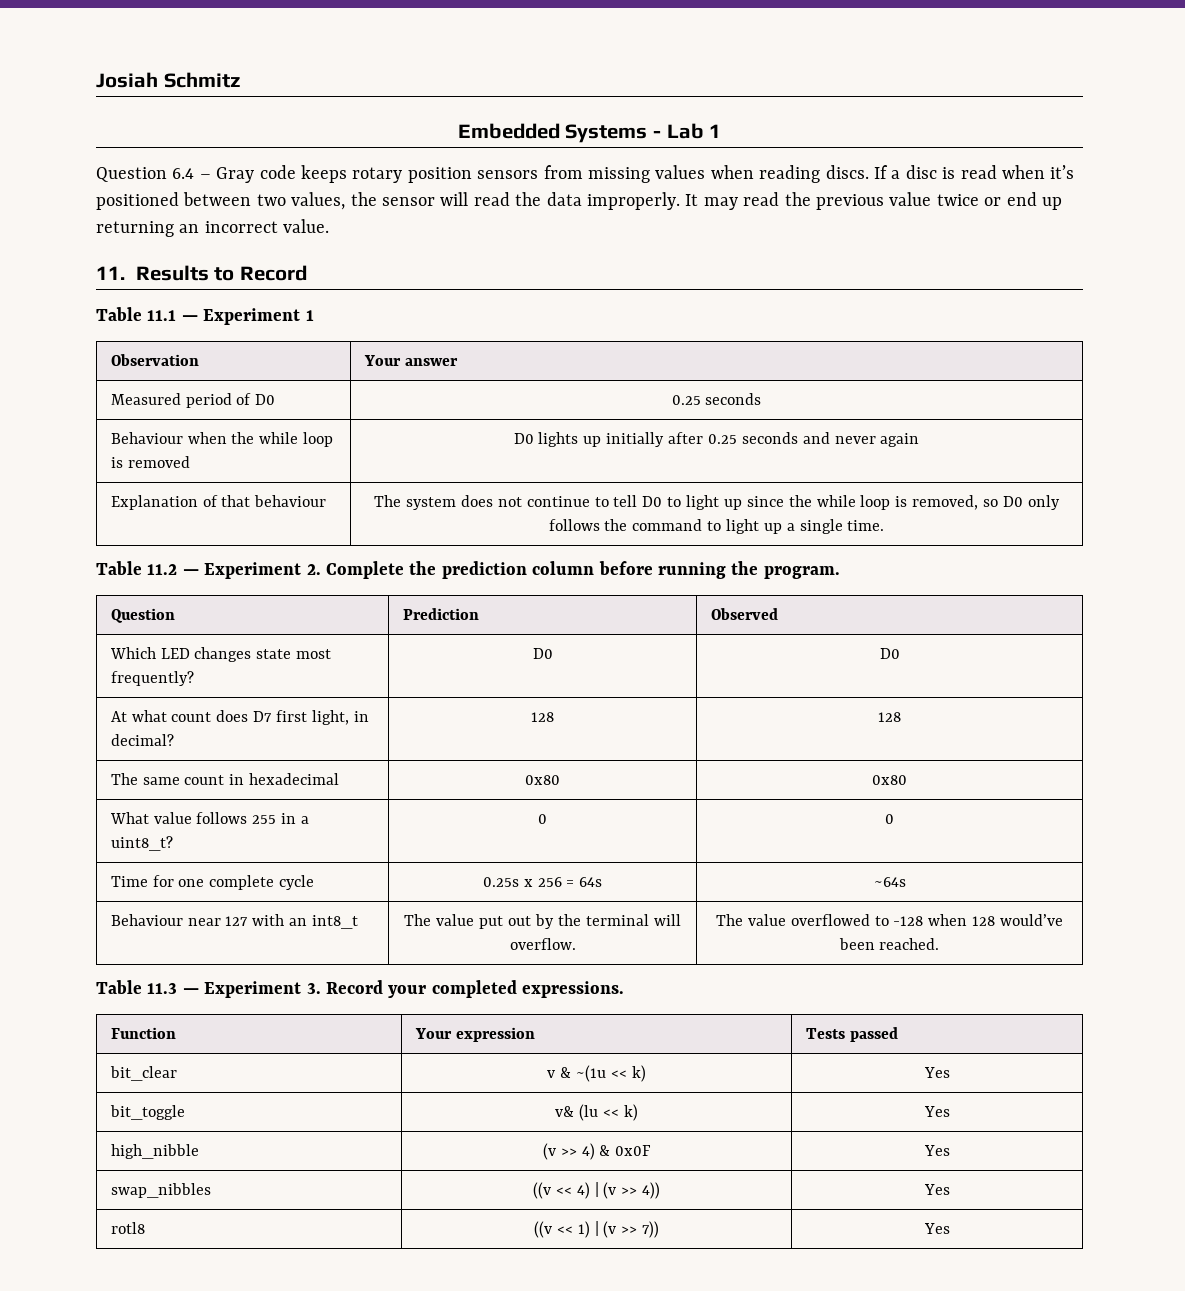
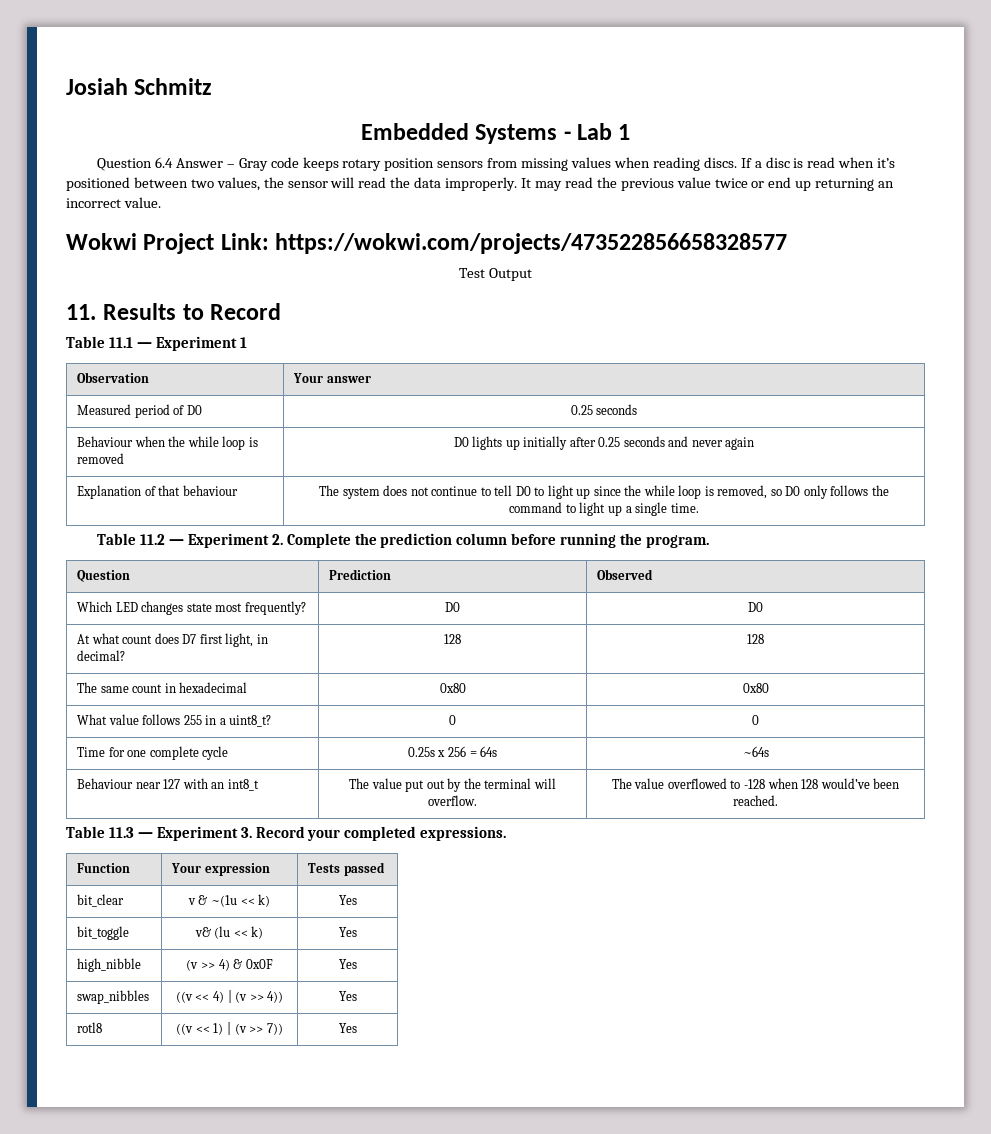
(195, 173) none -> [175,158,223,168] Answer
(330, 226) none -> [66,233,788,254] [459,268,532,281] // Wokwi Project Link: https://wokwi.com/projects/473522856658328577 // Test Output

